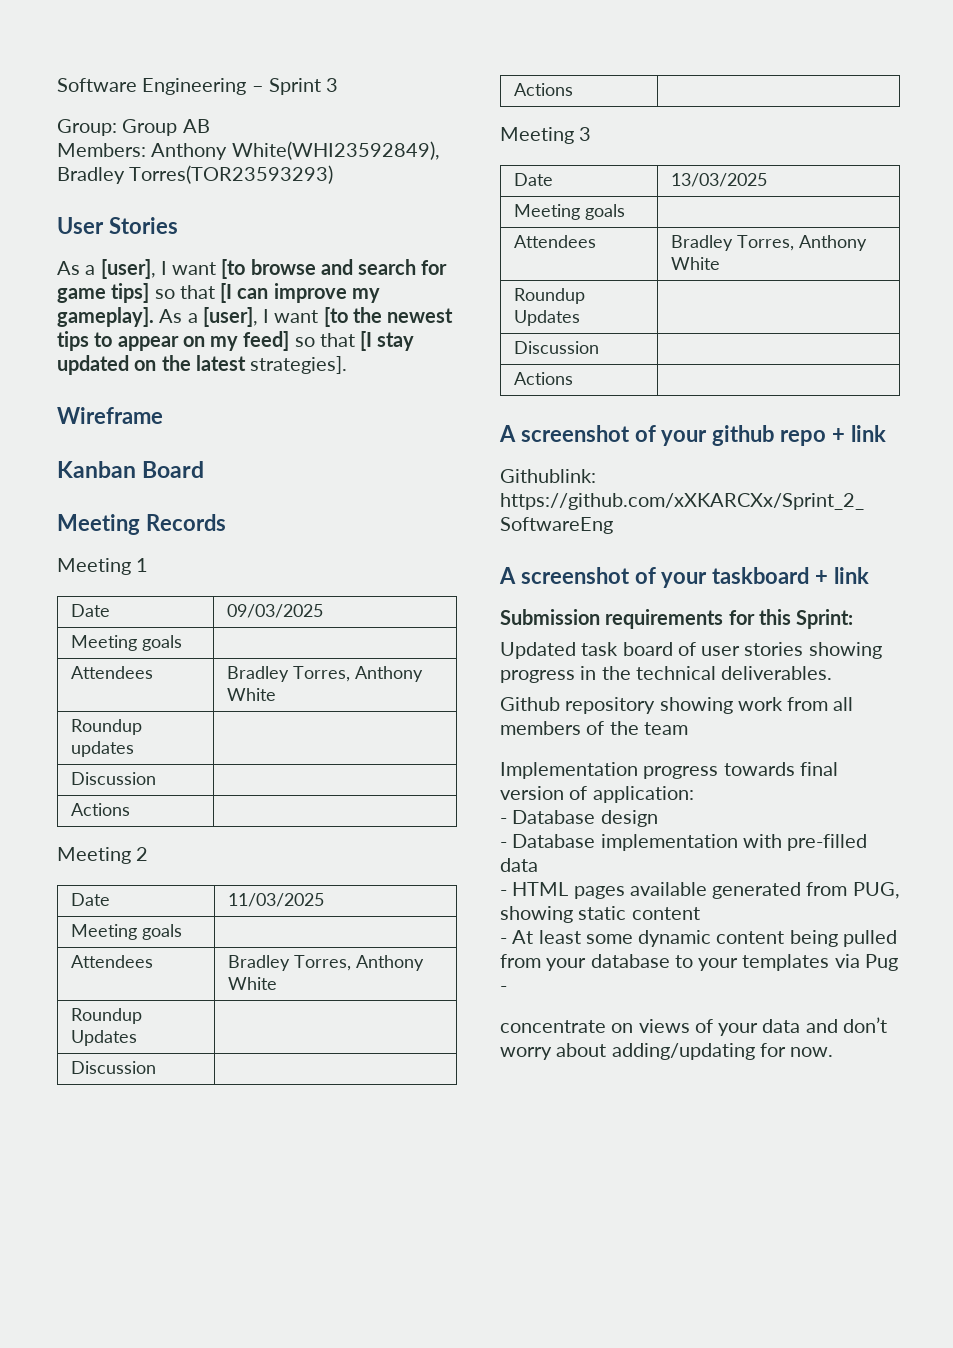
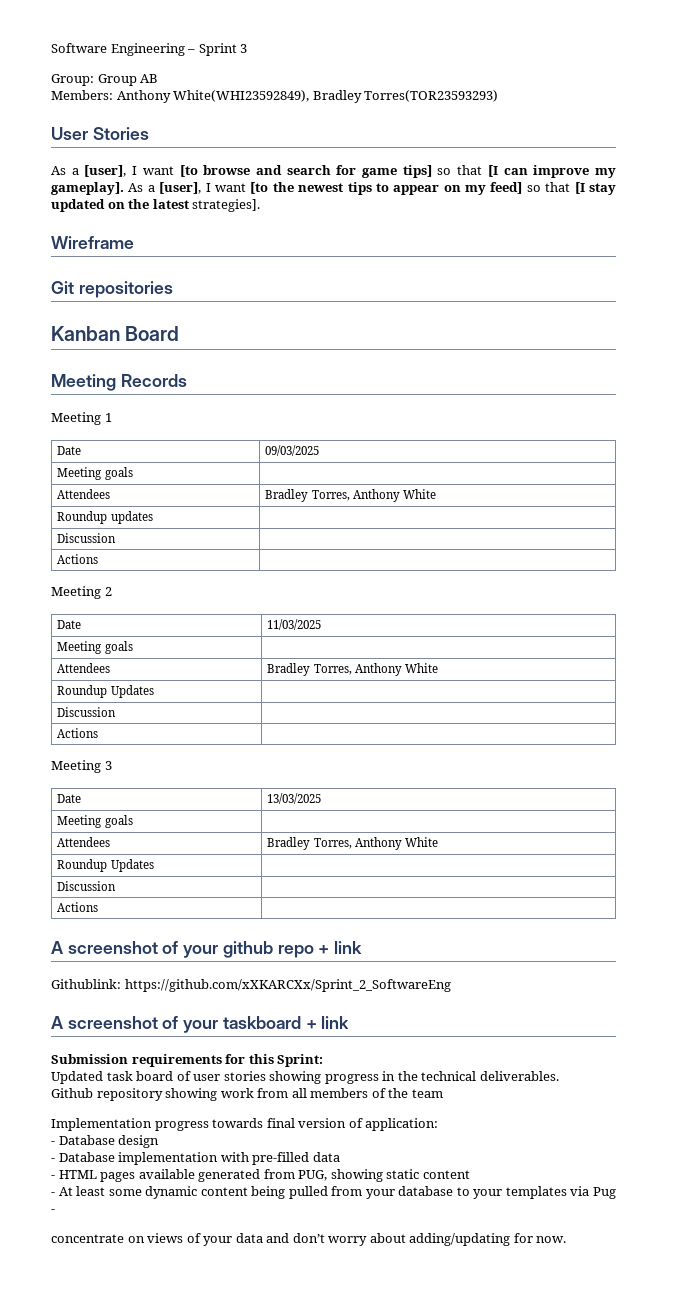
(163, 415) none -> [51,281,173,298] // Git repositories

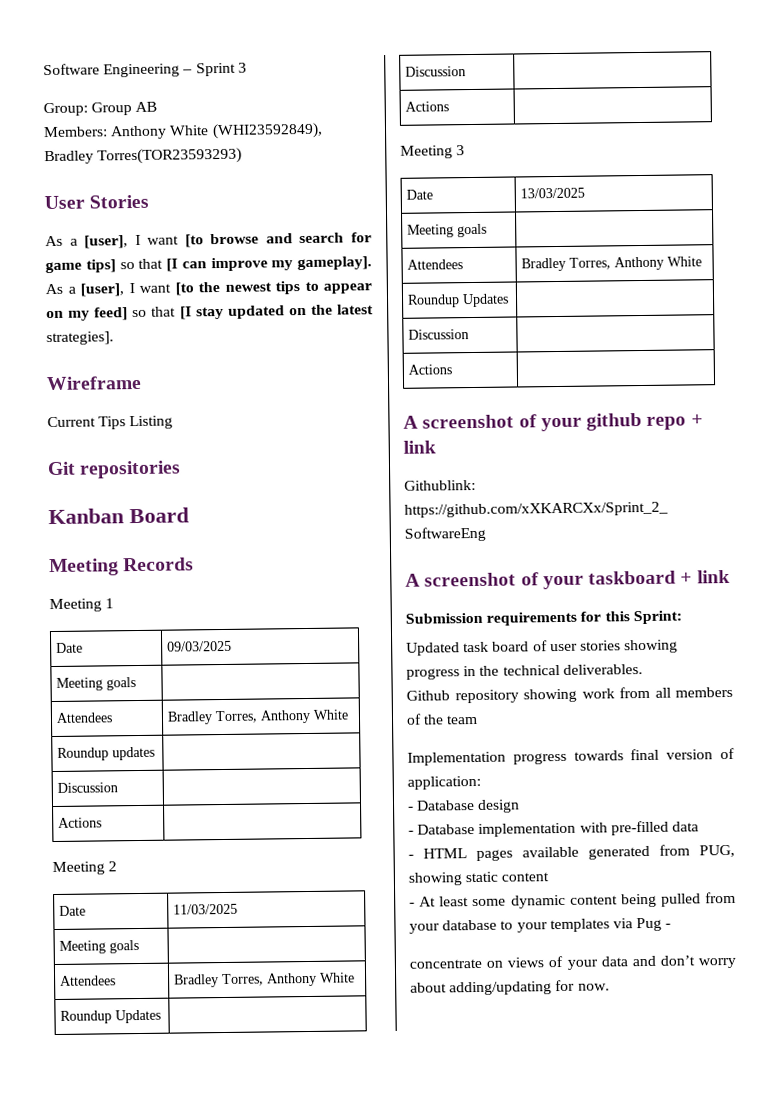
[173,90,310,102] White(WHI23592849), -> [169,122,323,140] White (WHI23592849),
(134, 242) none -> [47,415,174,430] // Current Tips Listing

